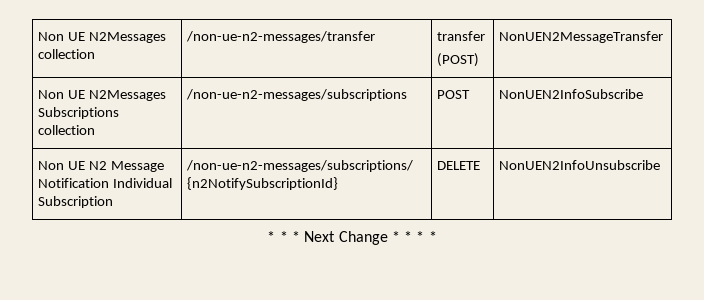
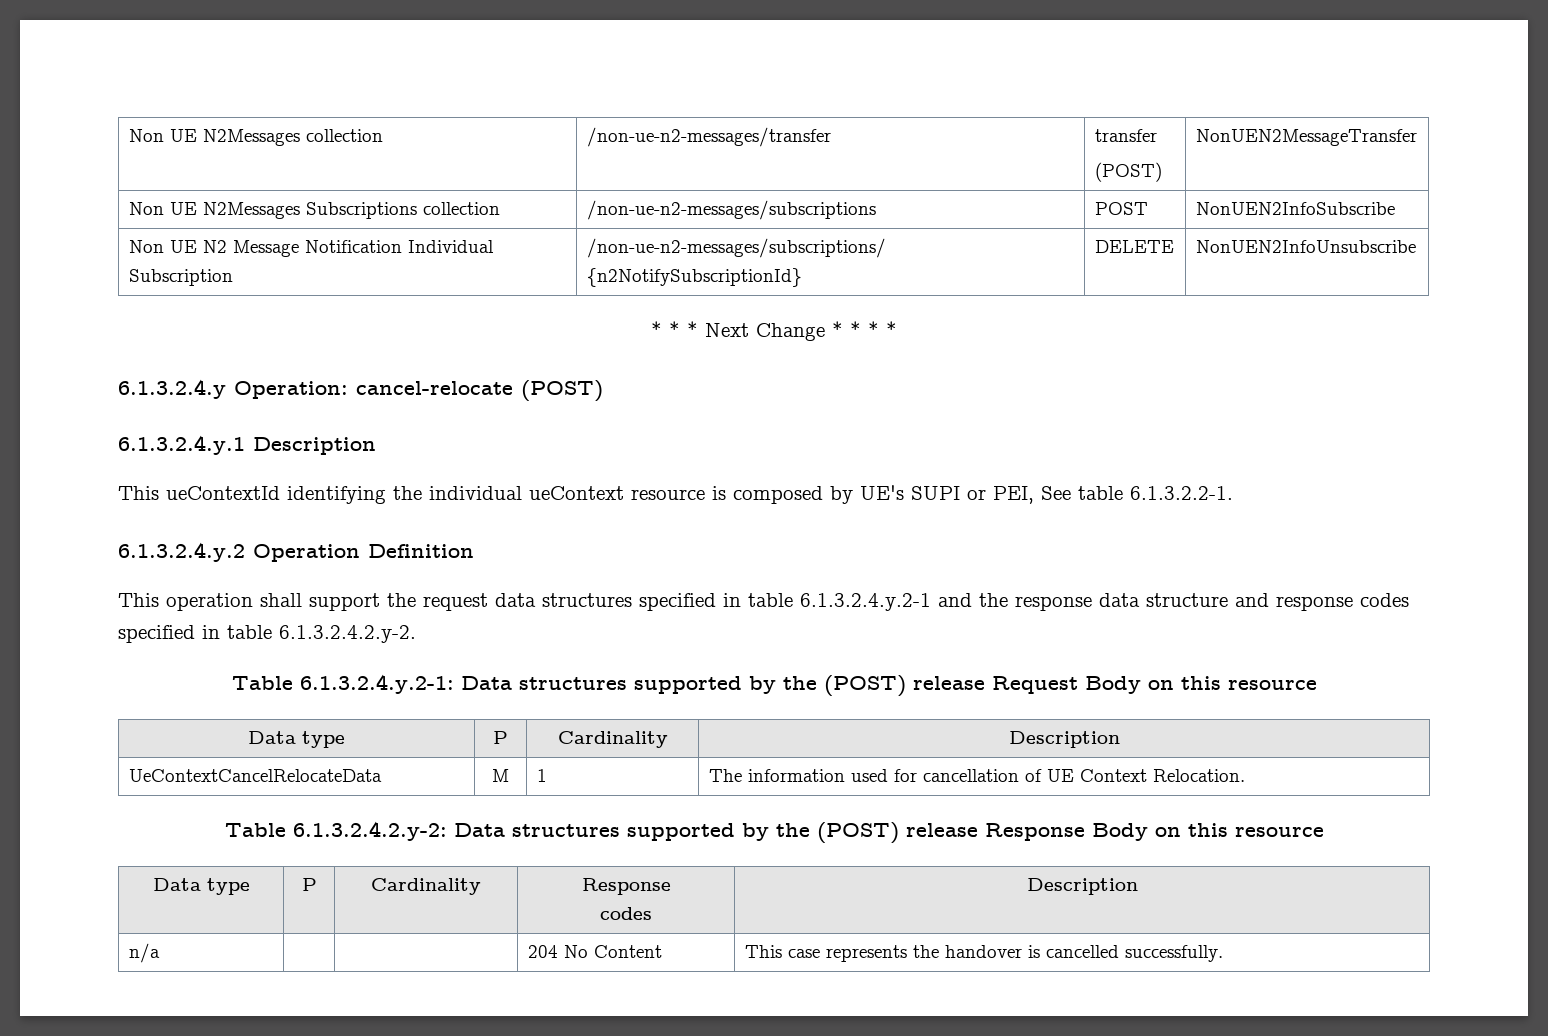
(437, 236) none -> [118,379,603,402] [118,435,376,455] [118,485,1233,504] [118,542,474,562] [118,593,1409,611] [118,625,416,643] [231,674,1317,697] [248,731,345,748] [493,731,508,744] [557,731,668,748] [1008,731,1120,748] [128,769,382,782] [492,769,509,782] [536,769,547,782] [708,769,1245,782] [224,821,1324,844] [152,878,250,895] [301,878,317,891] [371,878,481,895] [581,878,671,895] [600,907,652,920] [1026,878,1138,895] [128,943,160,963] [527,945,662,958] [744,945,1223,962] // 6.1.3.2.4.y Operation: cancel-relocate (POST) // 6.1.3.2.4.y.1 Description // This ueContextId identifying the individual ueContext resource is composed by UE's SUPI or PEI, See table 6.1.3.2.2-1. // 6.1.3.2.4.y.2 Operation Definition // This operation shall support the request data structures specified in table 6.1.3.2.4.y.2-1 and the response data structure and response codes specified in table 6.1.3.2.4.2.y-2. // Table 6.1.3.2.4.y.2-1: Data structures supported by the (POST) release Request Body on this resource // Data type | P | Cardinality | Description // UeContextCancelRelocateData | M | 1 | The information used for cancellation of UE Context Relocation. // Table 6.1.3.2.4.2.y-2: Data structures supported by the (POST) release Response Body on this resource // Data type | P | Cardinality | Response // codes | Description // n/a | | | 204 No Content | This case represents the handover is cancelled successfully.

